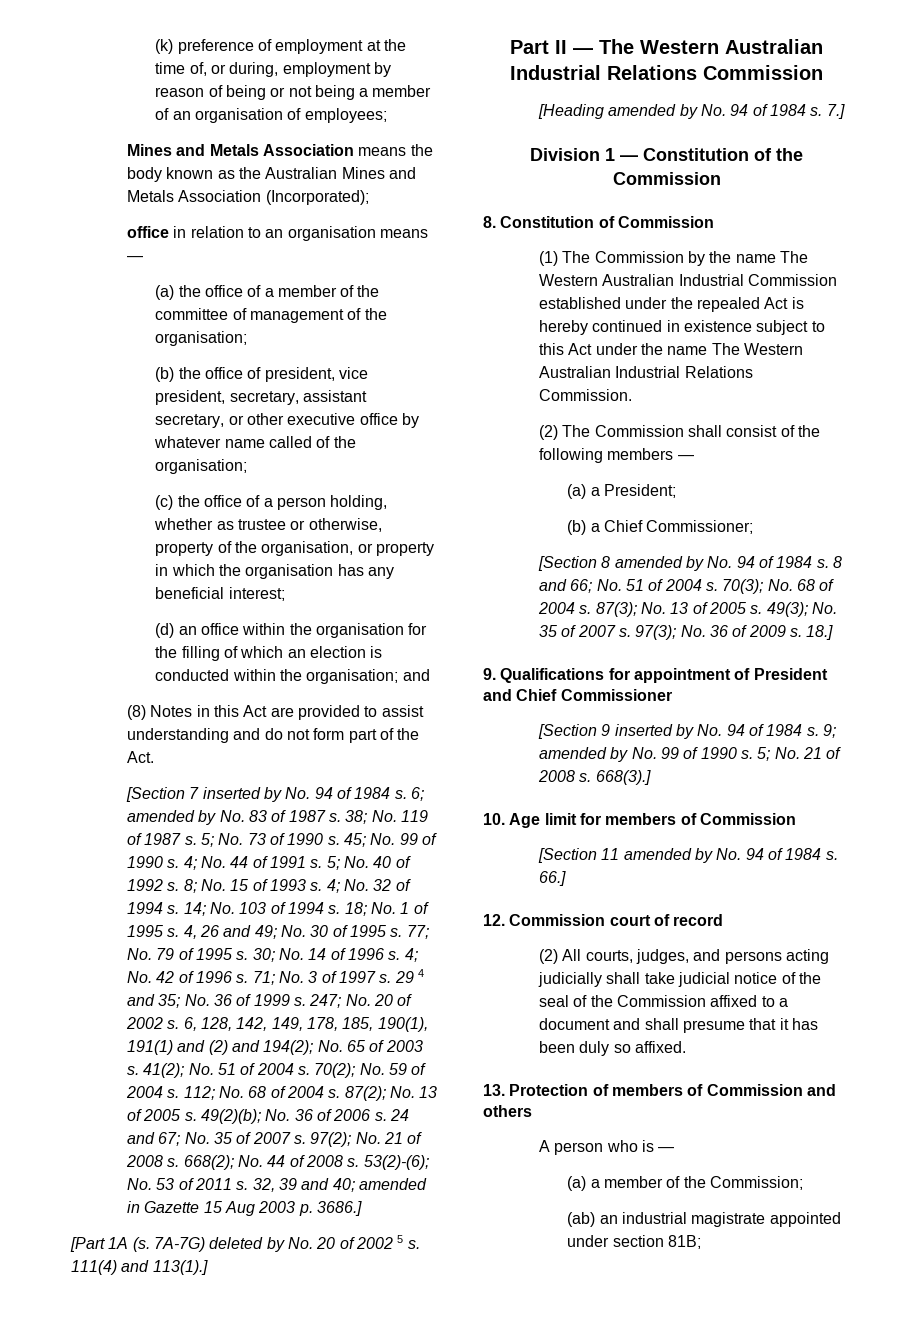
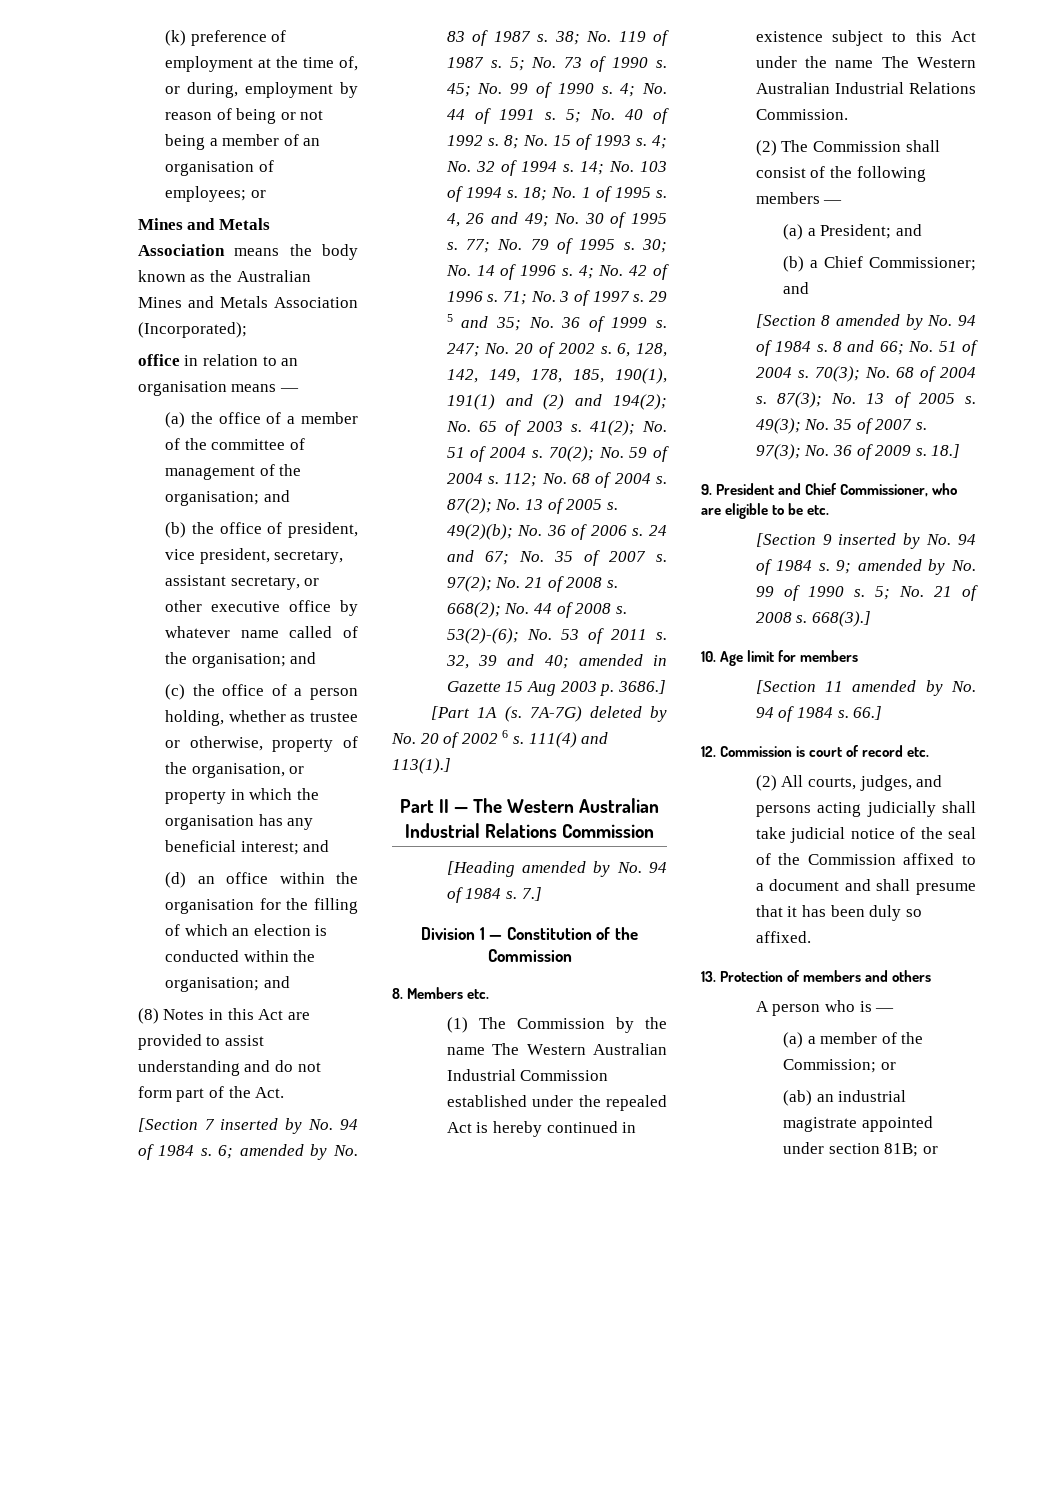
(387, 115) none -> [250,190,266,198] or
(248, 338) none -> [263,490,290,502] and
(248, 466) none -> [290,652,317,664] and
(285, 594) none -> [303,840,330,852] and
[417,969,424,977] 4 -> [446,314,453,322] 5
[397,1235,404,1243] 5 -> [502,730,509,738] 6
[500,216,714,228] Constitution of Commission -> [407,987,490,999] Members etc.
(676, 491) none -> [895,224,922,236] and
(754, 527) none -> [783,282,810,294] and
[500,668,828,683] [483,689,672,701] Qualifications for appointment of President and Chief Commissioner -> [716,483,958,497] [701,503,830,519] President and Chief Commissioner, who are eligible to be etc.
[680,813,796,825] of Commission -> (859, 656) none
(606, 920) none -> [796,746,806,757] is
(724, 920) none -> [907,747,930,757] etc.
[687,1084,803,1096] of Commission -> (862, 976) none
(803, 1183) none -> [880,1062,896,1070] or
(701, 1242) none -> [922,1146,938,1154] or

